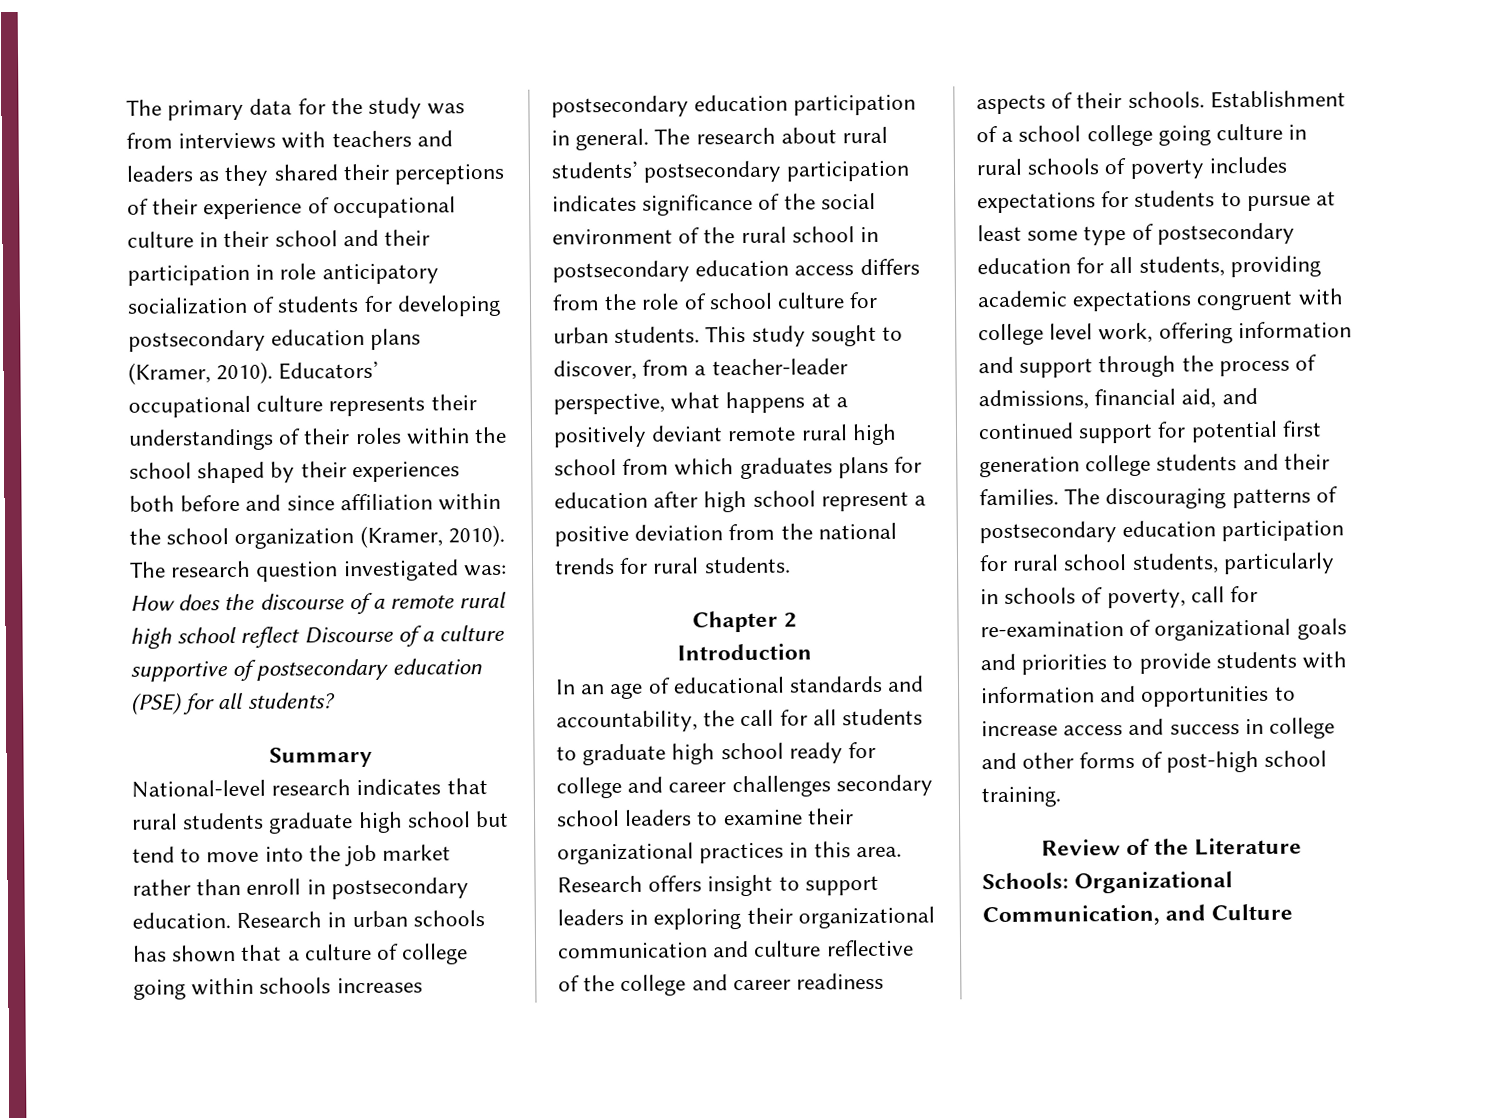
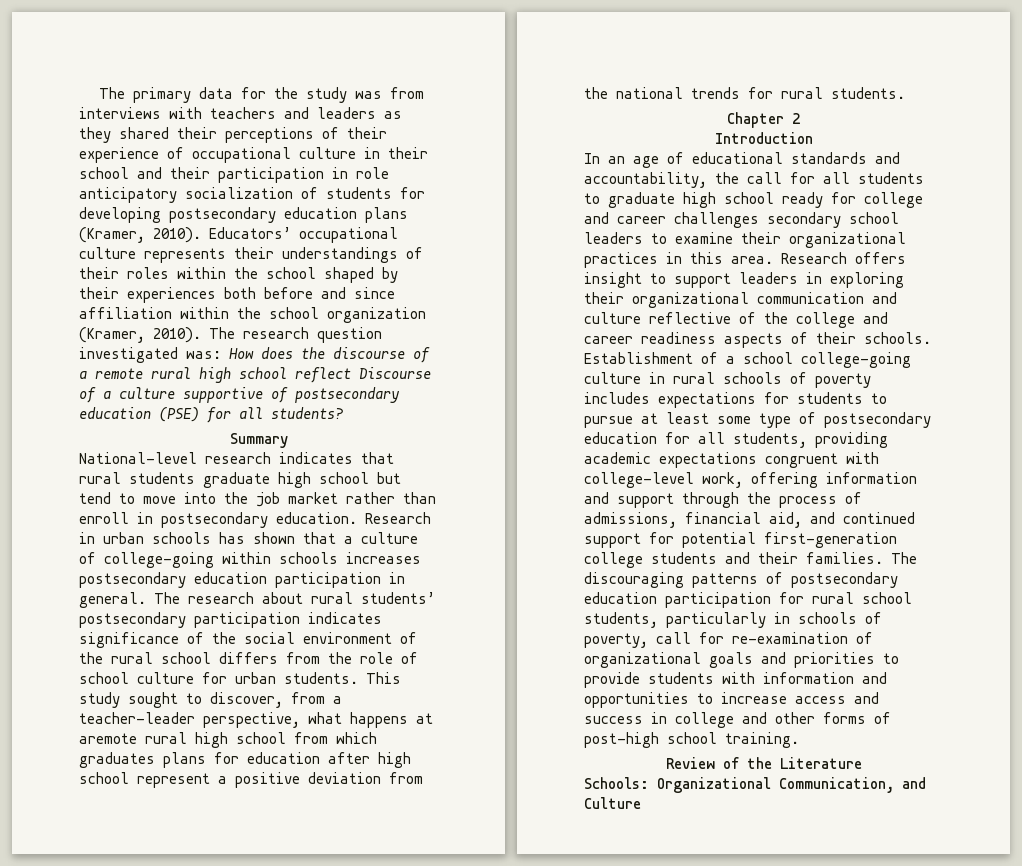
[402,943,469,965] [133,979,186,1000] college going -> [104,552,214,568] college-going
[860,226,880,243] [552,259,855,283] in postsecondary education access -> (211, 658) none
[835,397,848,408] [553,425,797,448] a positively deviant remote -> [79,733,137,744] aremote
[1086,124,1211,147] college going -> [801,352,911,368] college-going
[978,323,1094,346] college level -> [584,472,694,488] college-level
[1281,420,1322,437] [979,456,1080,478] first generation -> [764,532,897,548] first-generation

